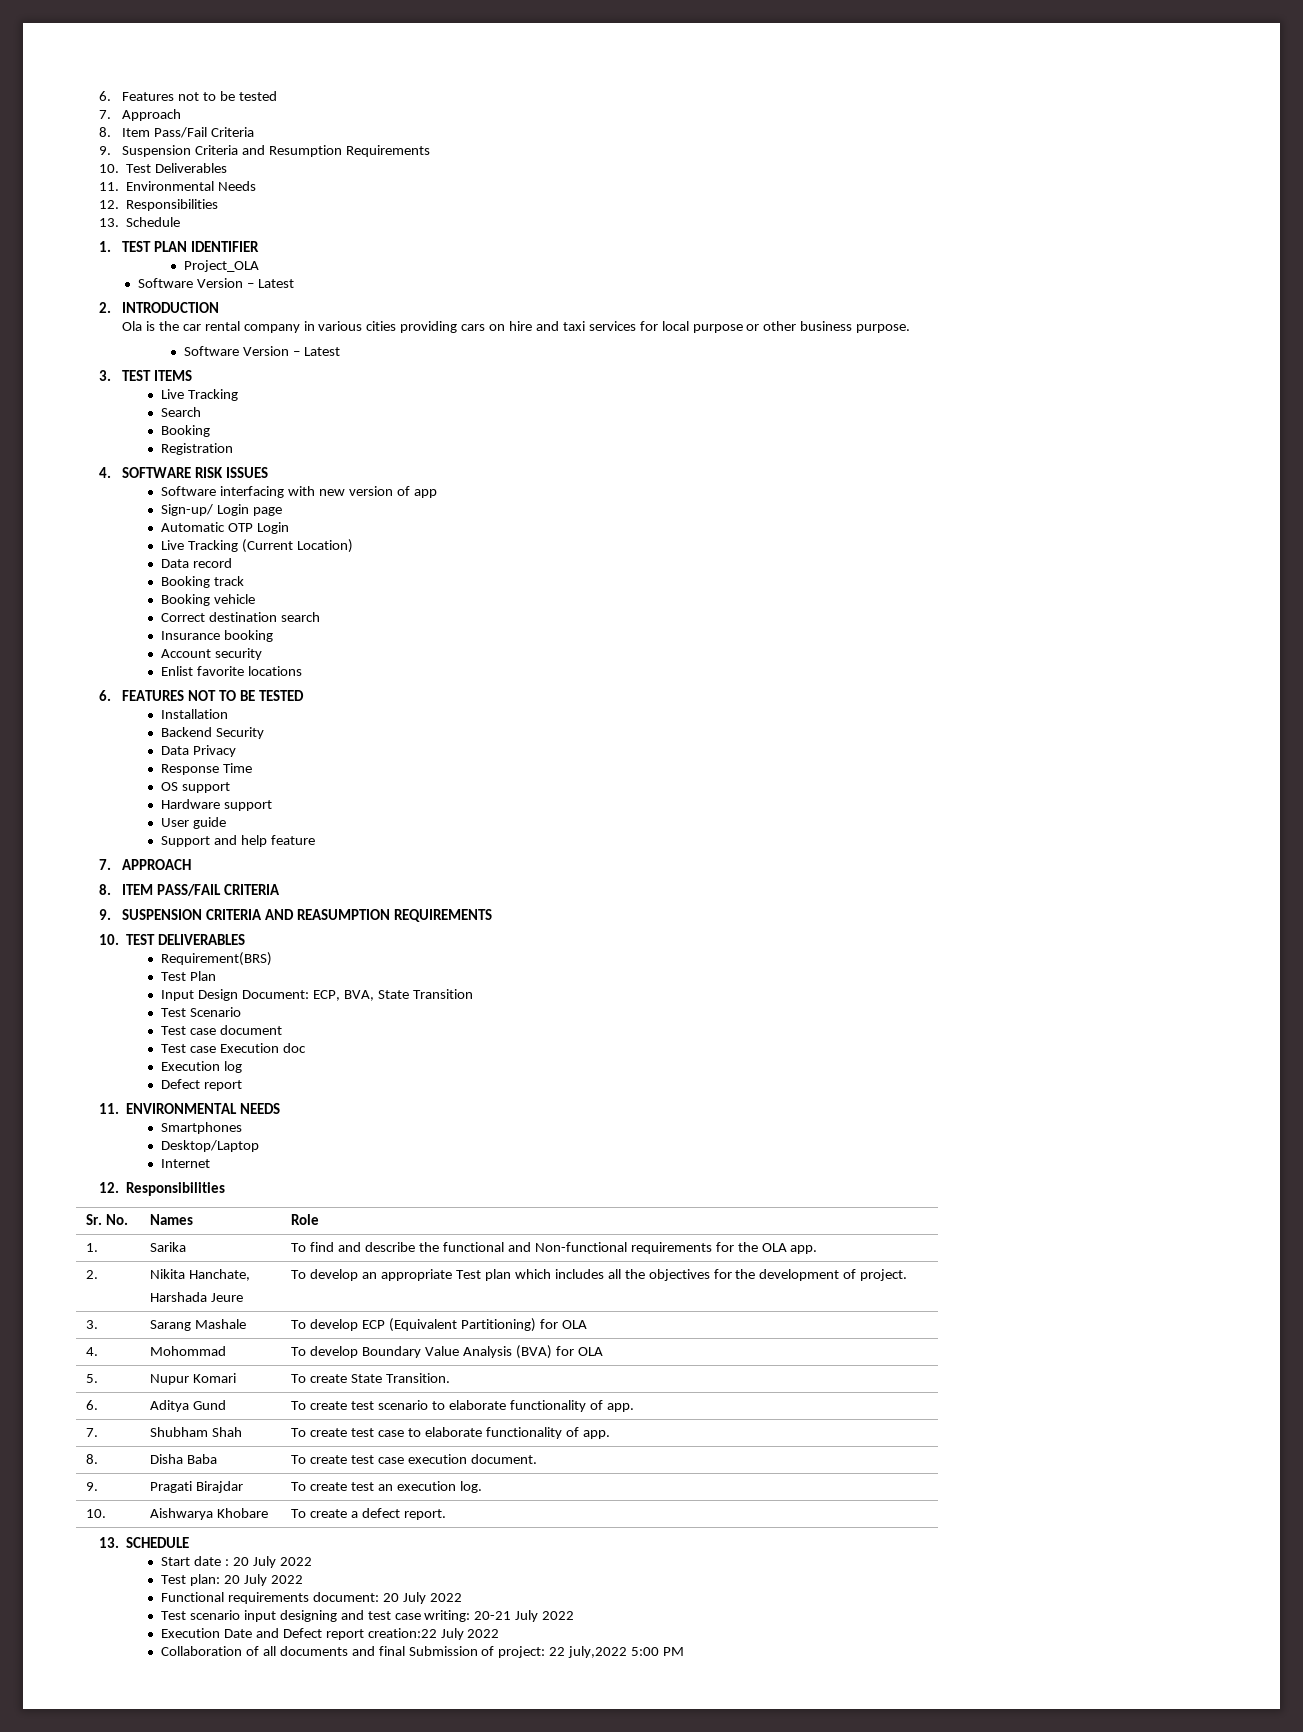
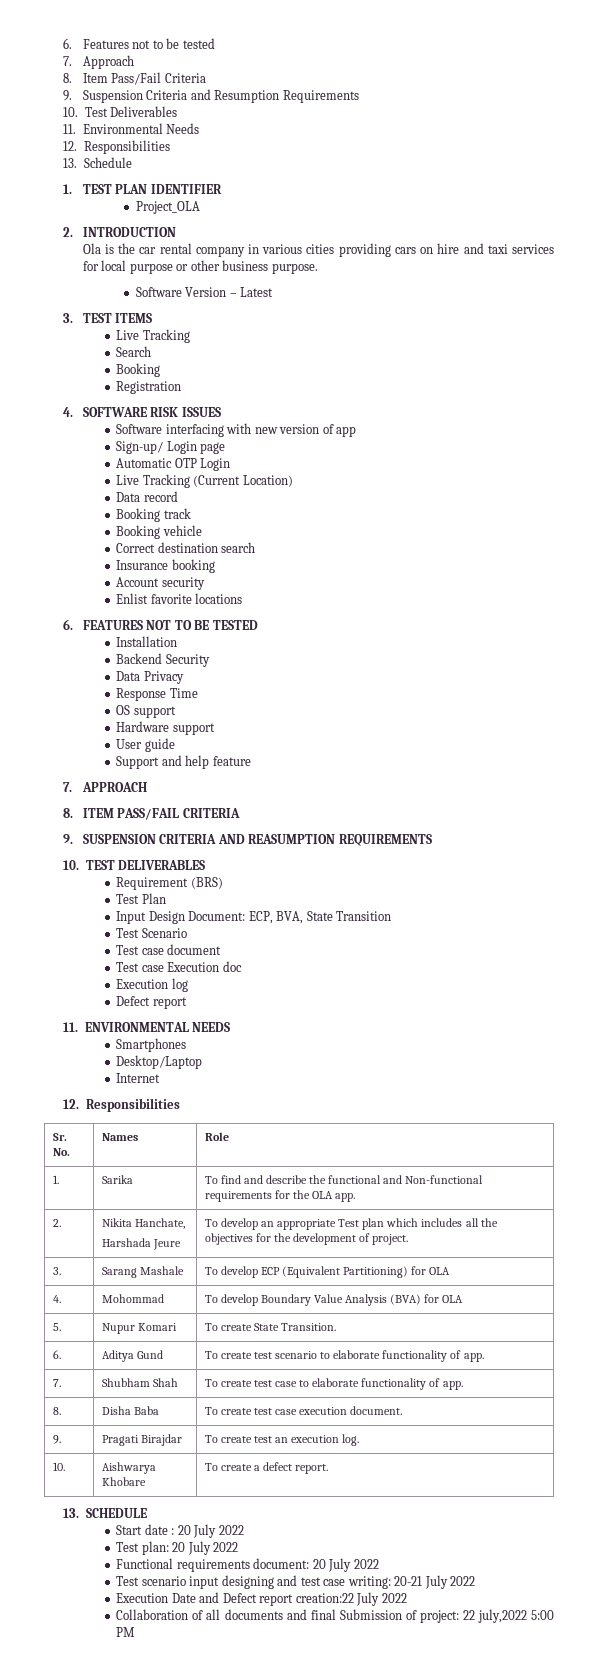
[138,278,294,288] // Software Version – Latest -> (200, 207) none
[161,952,273,966] Requirement(BRS) -> [116,877,223,890] Requirement (BRS)

